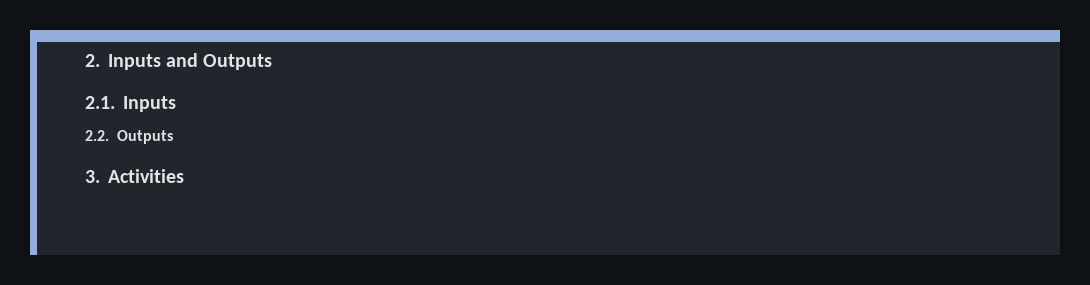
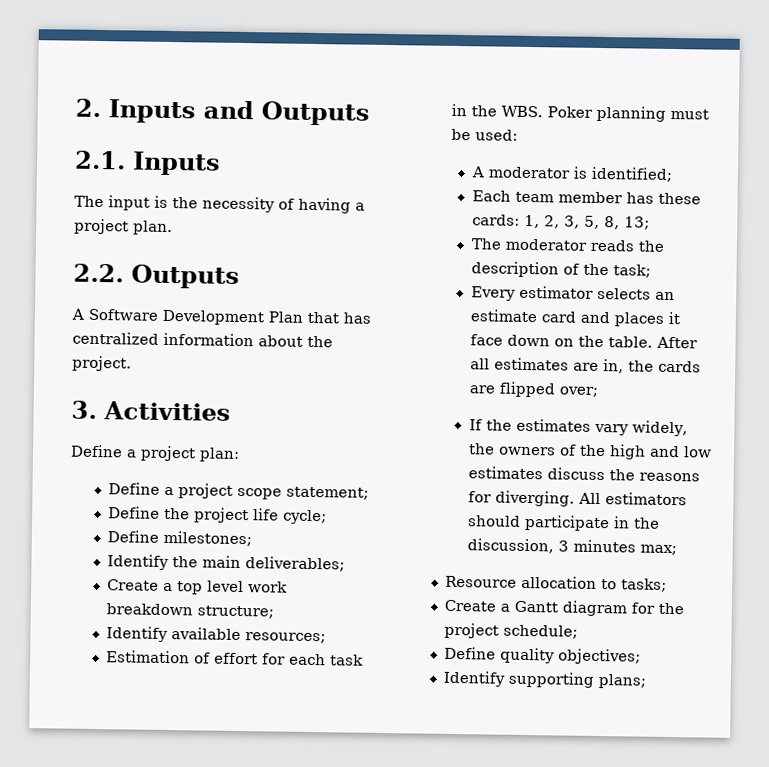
[85,130,173,144] [85,169,184,183] 2.2. Outputs // 3. Activities -> [74,195,365,214] [74,218,173,236] [73,263,240,289] [71,308,371,326] [72,331,333,348] [72,355,132,372] [71,400,231,421] [70,444,240,462] [108,482,370,500] [108,506,328,525] [107,530,253,547] [107,554,346,572] [107,579,289,595] [106,603,275,619] [106,626,327,644] [106,650,365,666] [451,103,710,122] [451,128,519,141] [470,166,673,182] [471,190,701,205] [471,214,650,230] [470,238,665,252] [470,261,651,278] [470,285,675,301] [469,309,681,327] [469,334,698,349] [469,357,701,374] [468,381,598,398] [468,418,688,437] [468,443,712,460] [467,466,700,482] [467,490,687,507] [467,514,660,532] [466,538,677,556] [445,575,668,592] [444,599,685,617] [444,622,579,639] [444,646,642,665] [443,670,647,689] The input is the necessity of having a project plan. // 2.2. Outputs // A Software Development Plan that has centralized information about the project. // 3. Activities // Define a project plan: // Define a project scope statement; // Define the project life cycle; // Define milestones; // Identify the main deliverables; // Create a top level work breakdown structure; // Identify available resources; // Estimation of effort for each task in the WBS. Poker planning must be used: // A moderator is identified; // Each team member has these cards: 1, 2, 3, 5, 8, 13; // The moderator reads the description of the task; // Every estimator selects an estimate card and places it face down on the table. After all estimates are in, the cards are flipped over; // If the estimates vary widely, the owners of the high and low estimates discuss the reasons for diverging. All estimators should participate in the discussion, 3 minutes max; // Resource allocation to tasks; // Create a Gantt diagram for the project schedule; // Define quality objectives; // Identify supporting plans;

